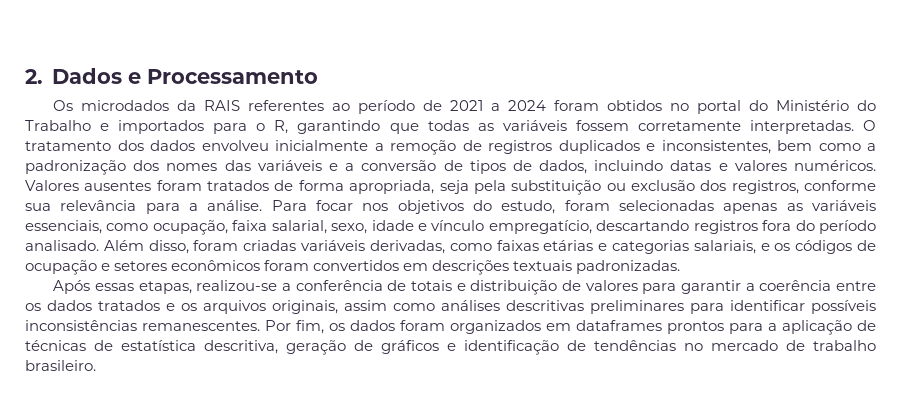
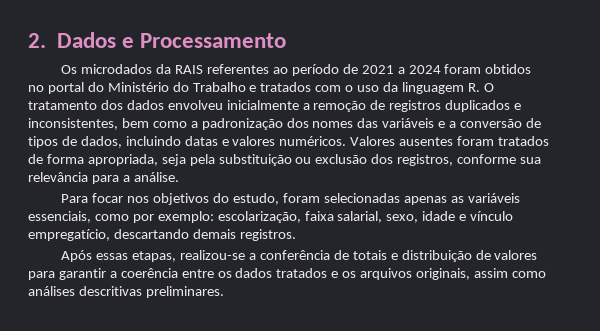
[118,120,854,134] importados para o R, garantindo que todas as variáveis fossem corretamente interpretadas. -> [260,82,480,94] tratados com o uso da linguagem R.
(263, 205) none -> (179, 177) //
[152,220,228,235] ocupação, -> [132,211,301,223] por exemplo: escolarização,
[693,220,877,234] [25,240,876,254] [25,260,681,275] registros fora do período analisado. Além disso, foram criadas variáveis derivadas, como faixas etárias e categorias salariais, e os códigos de ocupação e setores econômicos foram convertidos em descrições textuais padronizadas. -> [192,229,296,241] demais registros.
[590,300,876,314] [25,320,876,335] [25,340,876,355] [25,360,96,371] preliminares para identificar possíveis inconsistências remanescentes. Por fim, os dados foram organizados em dataframes prontos para a aplicação de técnicas de estatística descritiva, geração de gráficos e identificação de tendências no mercado de trabalho brasileiro. -> [145,286,224,298] preliminares.

